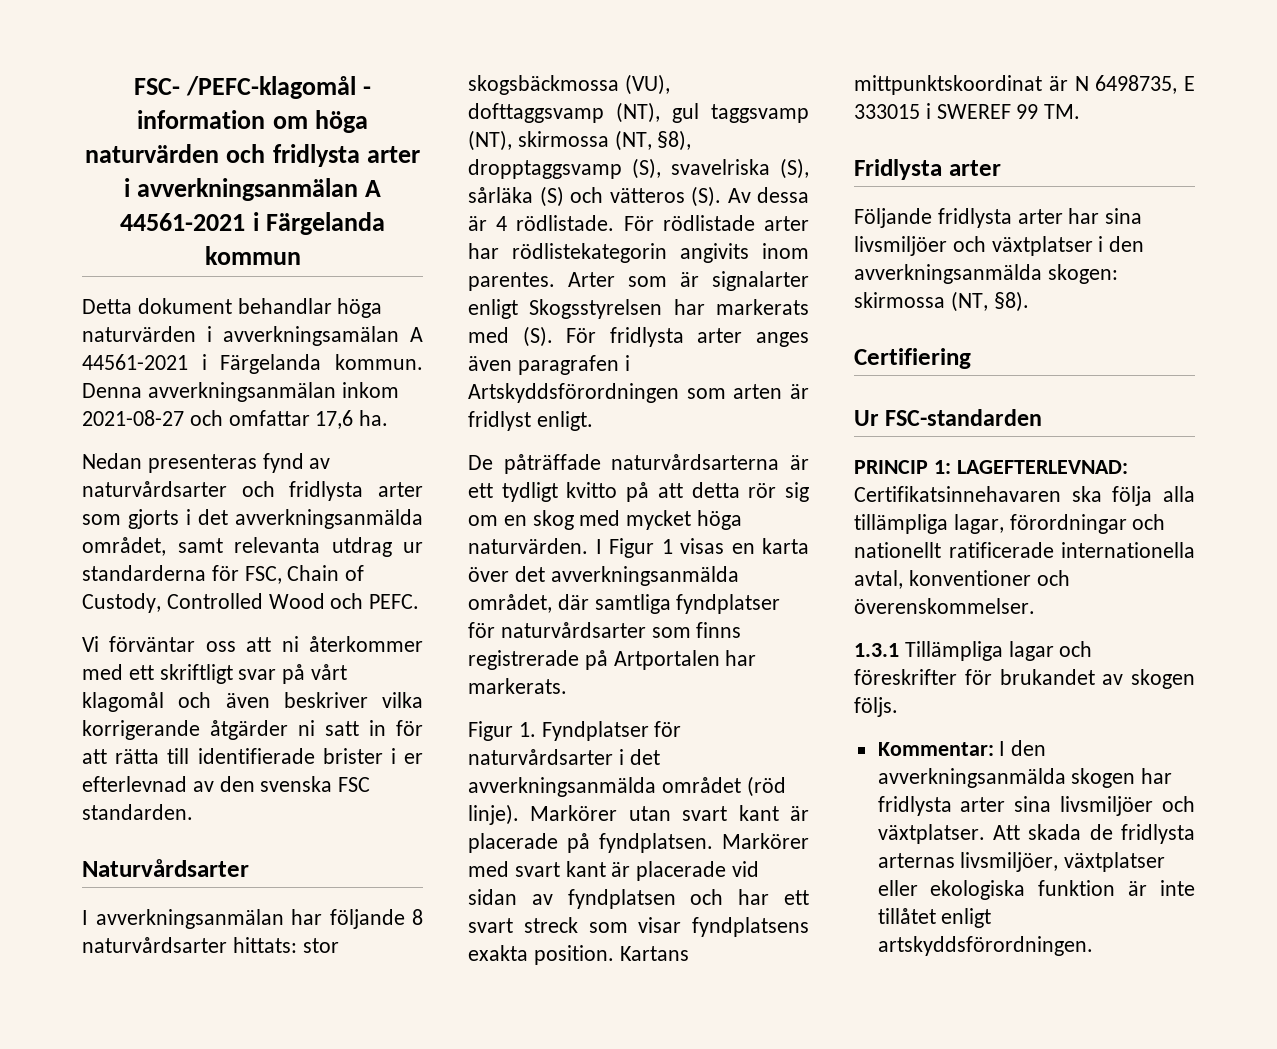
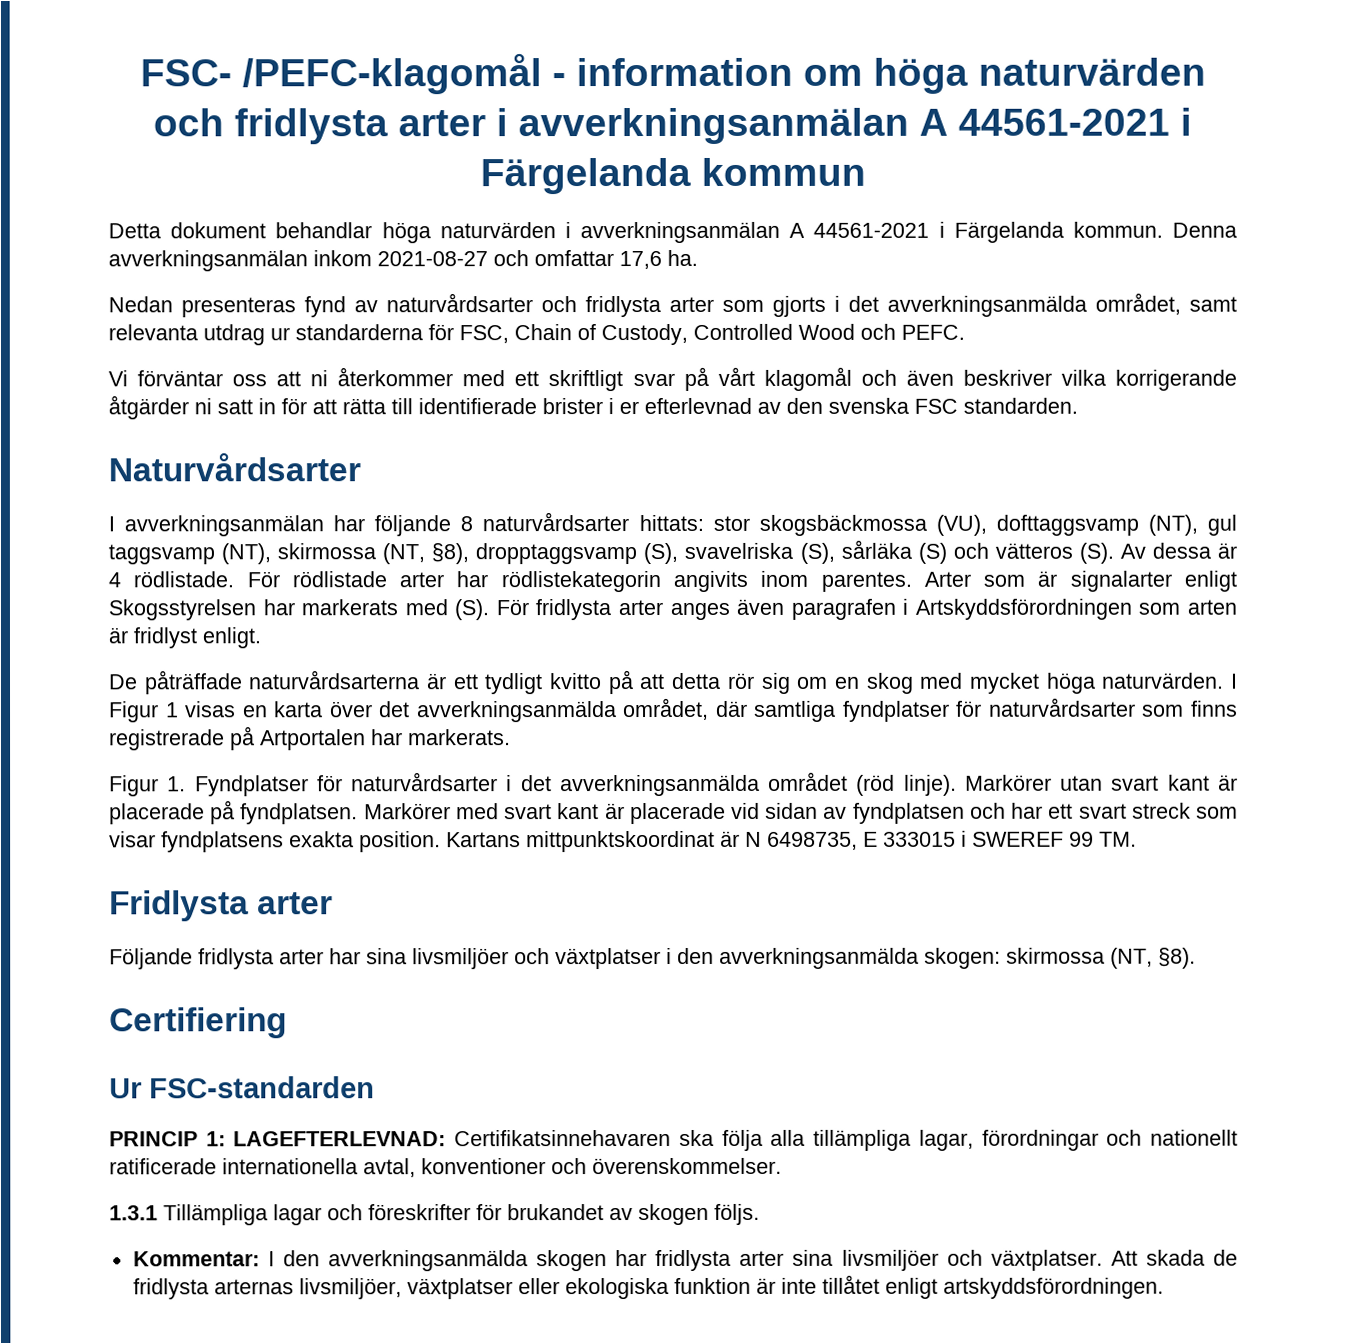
[223,326,399,346] avverkningsamälan -> [580,221,781,244] avverkningsanmälan

